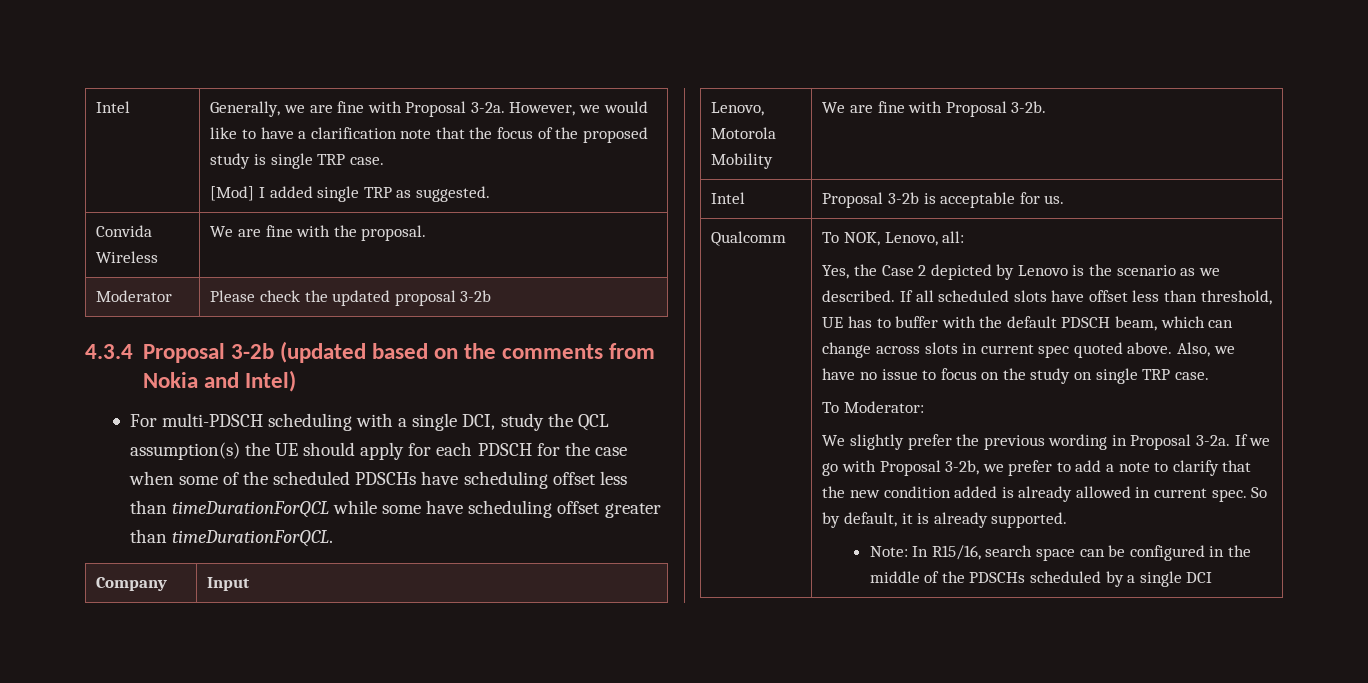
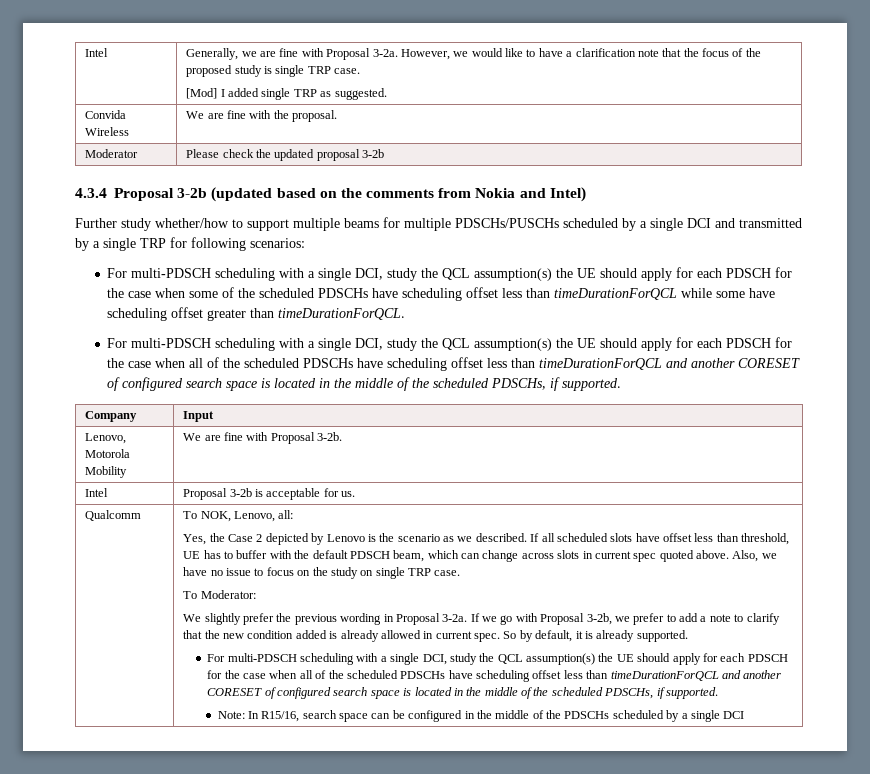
(296, 381) none -> [75,217,802,231] [75,237,305,251] // Further study whether/how to support multiple beams for multiple PDSCHs/PUSCHs scheduled by a single DCI and transmitted by a single TRP for following scenarios:
(333, 538) none -> [107,337,793,351] [107,357,801,371] [107,377,622,391] // For multi-PDSCH scheduling with a single DCI, study the QCL assumption(s) the UE should apply for each PDSCH for the case when all of the scheduled PDSCHs have scheduling offset less than timeDurationForQCL and another CORESET of configured search space is located in the middle of the scheduled PDSCHs, if supported.
(1068, 520) none -> [207,653,788,665] [207,670,782,682] [207,687,718,699] // For multi-PDSCH scheduling with a single DCI, study the QCL assumption(s) the UE should apply for each PDSCH for the case when all of the scheduled PDSCHs have scheduling offset less than timeDurationForQCL and another CORESET of configured search space is located in the middle of the scheduled PDSCHs, if supported.

